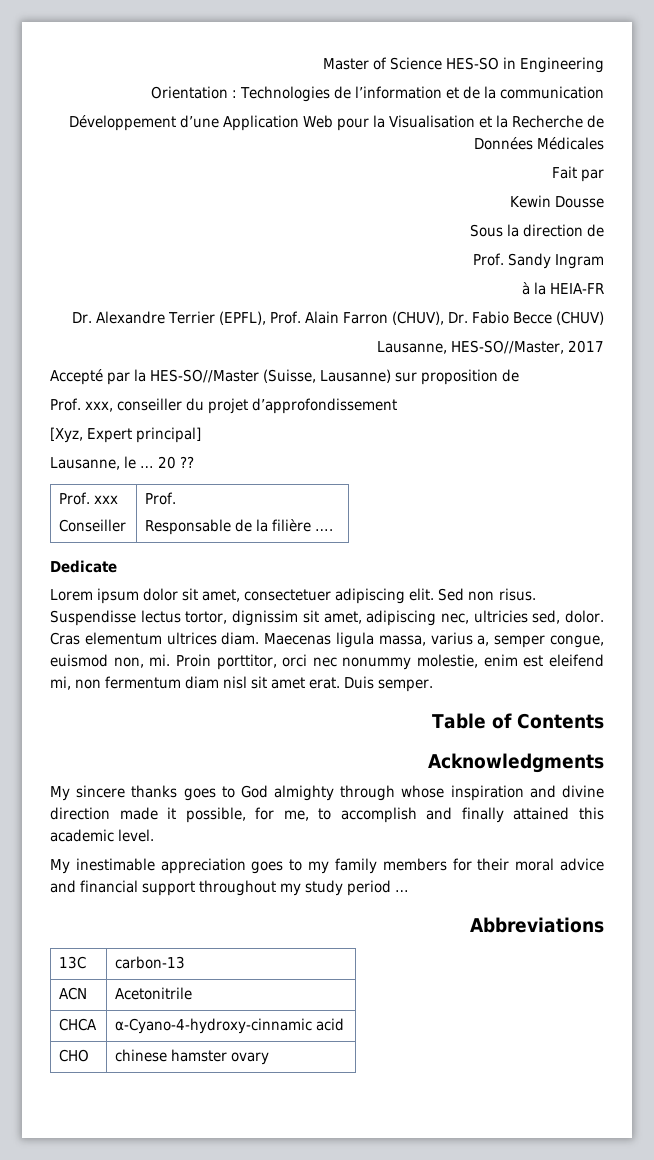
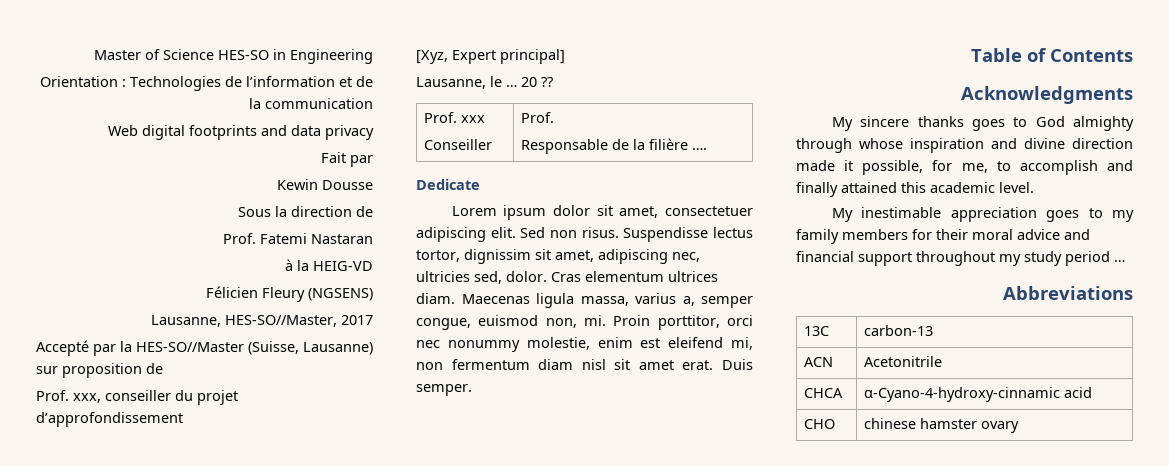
[68,115,604,131] [473,137,604,150] Développement d’une Application Web pour la Visualisation et la Recherche de Données Médicales -> [108,125,374,140] Web digital footprints and data privacy
[507,253,604,269] Sandy Ingram -> [260,233,373,244] Fatemi Nastaran
[550,283,604,294] [71,311,605,325] HEIA-FR // Dr. Alexandre Terrier (EPFL), Prof. Alain Farron (CHUV), Dr. Fabio Becce (CHUV) -> [313,261,373,271] [206,286,373,302] HEIG-VD // Félicien Fleury (NGSENS)

